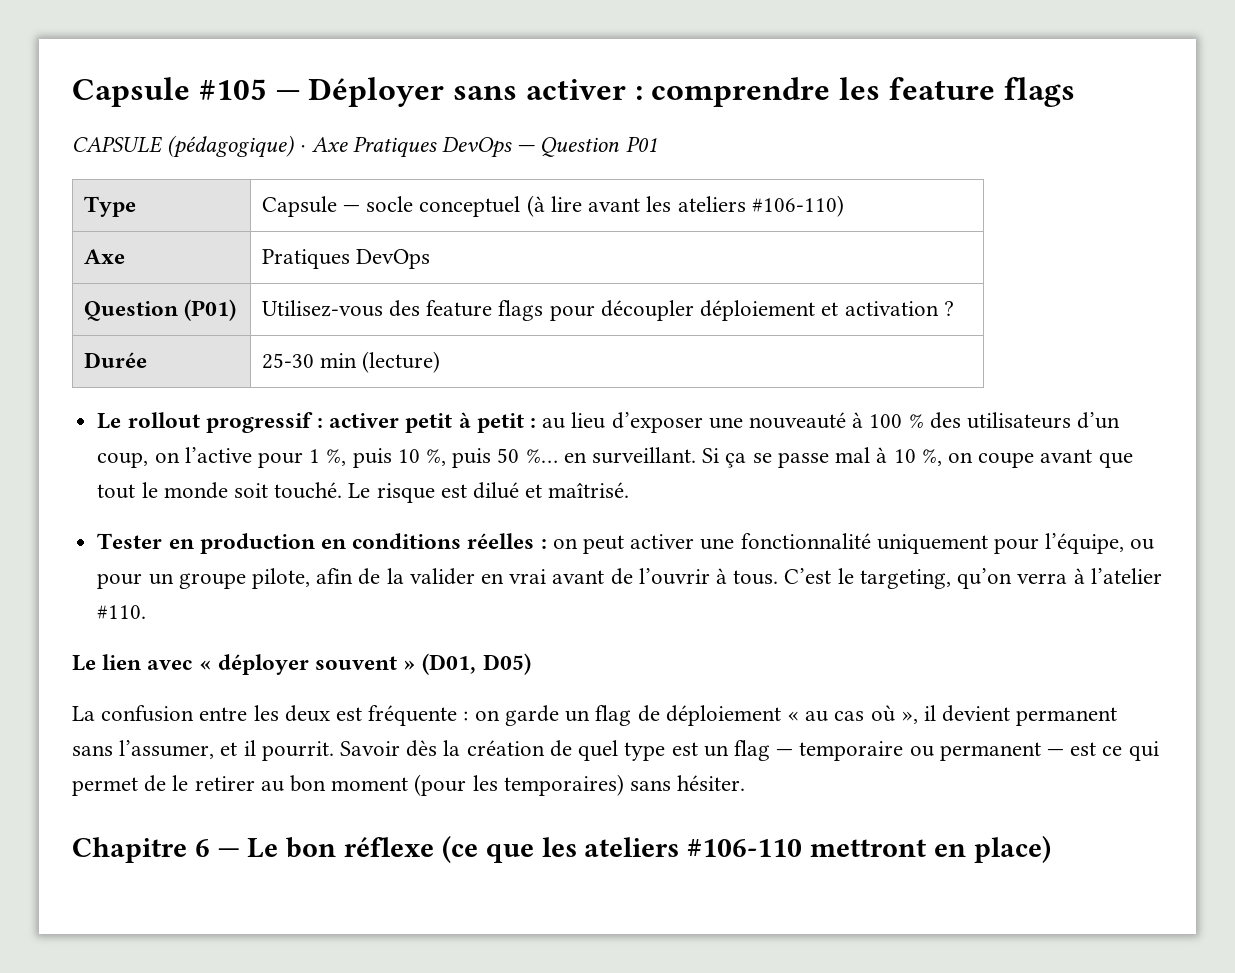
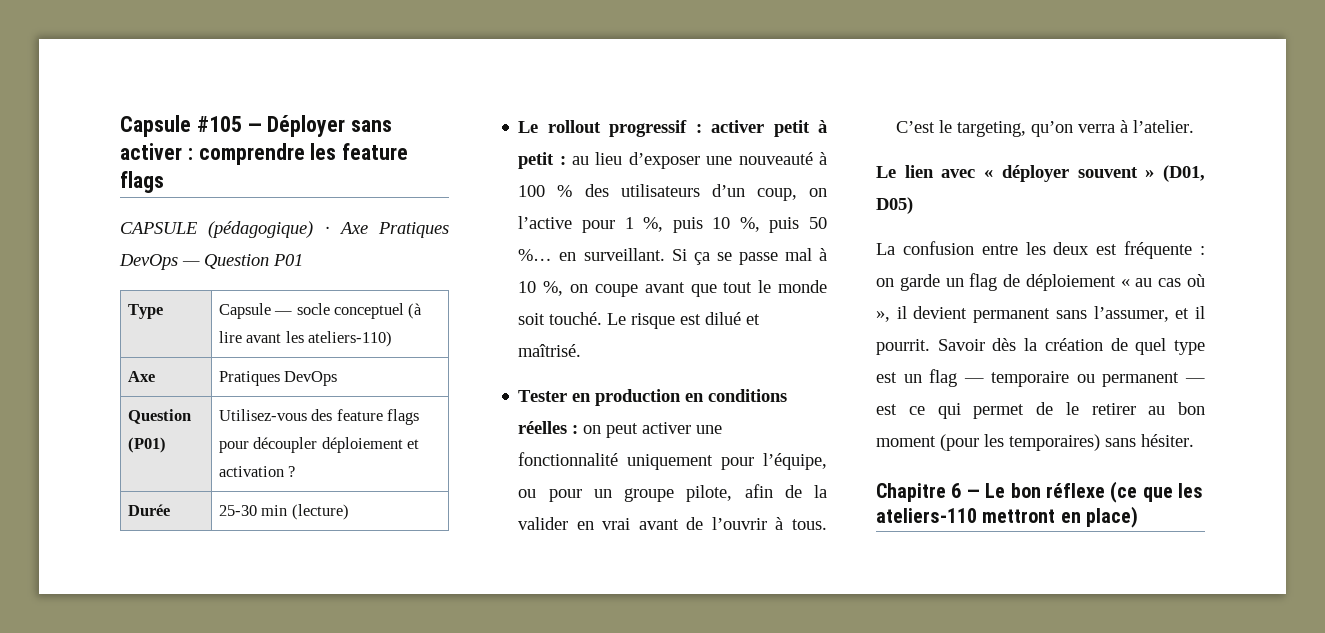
[677,195,844,217] ateliers #106-110) -> [308,331,393,347] ateliers-110)
[1090,568,1162,584] [97,605,147,619] l’atelier #110. -> [1133,120,1195,133] l’atelier.
[584,837,803,857] ateliers #106-110 -> [876,508,977,523] ateliers-110

